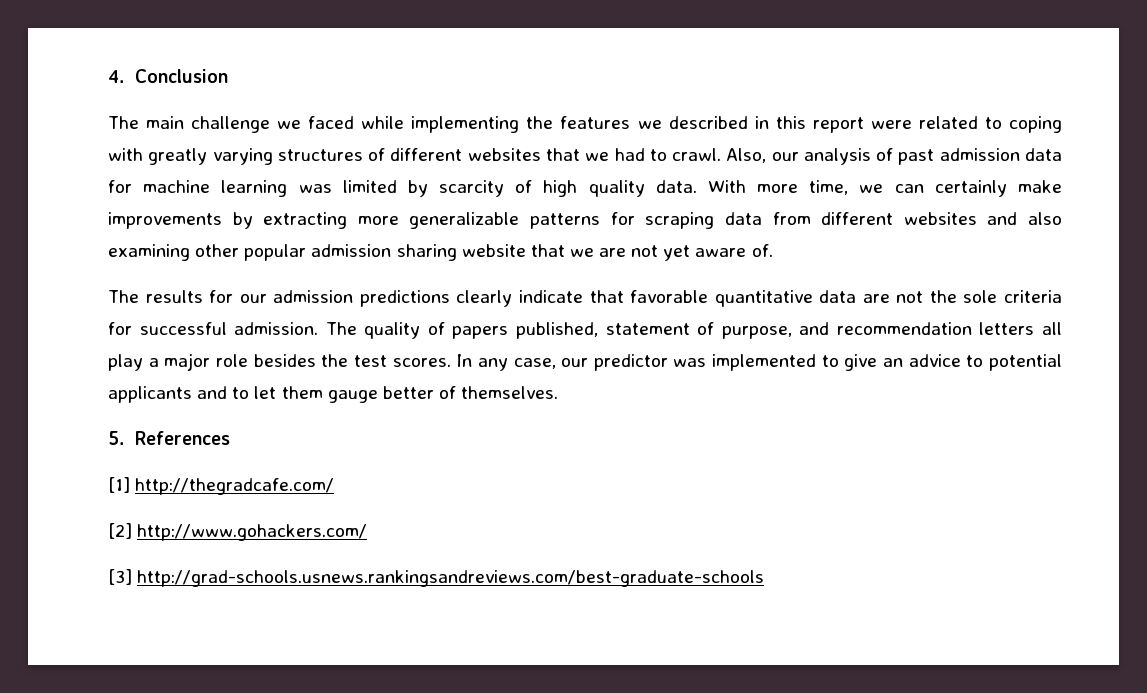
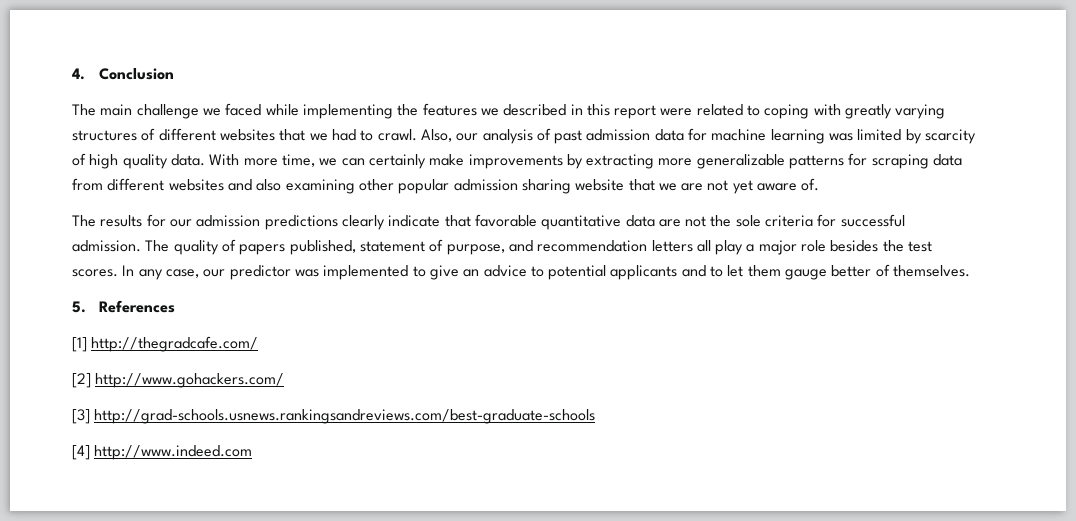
(765, 578) none -> [72,445,253,460] // [4] http://www.indeed.com

